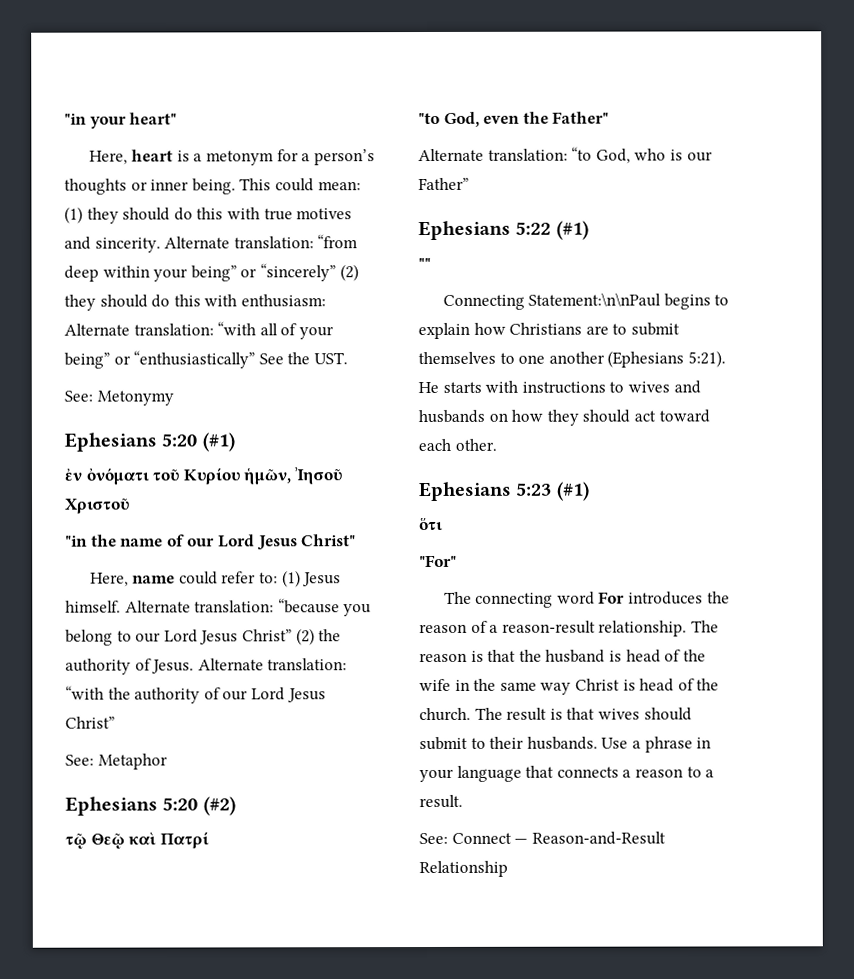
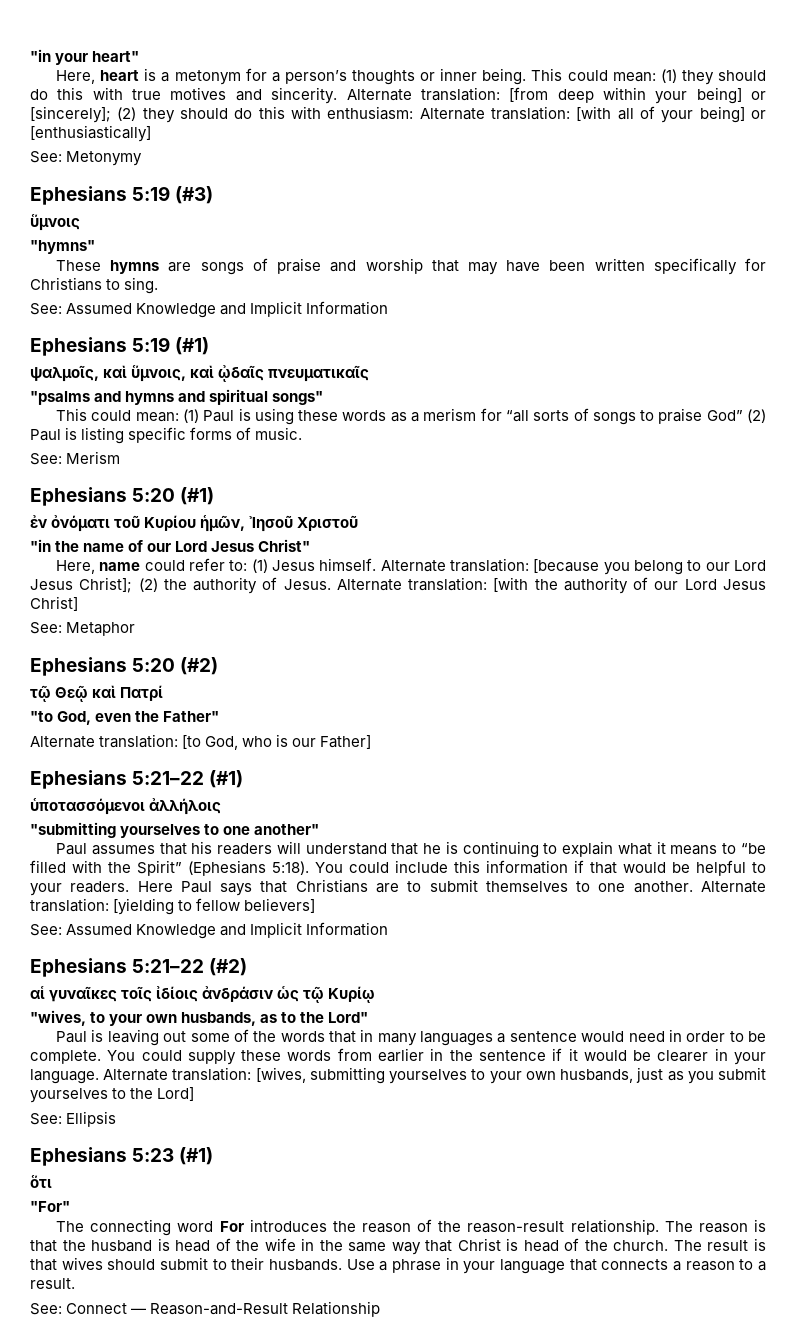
[317,234,359,249] “from -> [509,87,549,102] [from
[190,263,336,282] being” or “sincerely” -> [696,87,767,104] [30,106,111,123] being] or [sincerely];
[217,321,257,336] “with -> [576,106,612,121] [with
[64,350,348,369] [64,390,174,406] being” or “enthusiastically” See the UST. // See: Metonymy -> [699,106,767,123] [30,125,151,142] [30,151,143,166] [30,186,214,205] [30,214,80,231] [30,240,95,254] [56,258,767,275] [30,277,159,294] [30,301,389,318] [30,337,210,356] [30,365,370,382] [30,389,324,405] [56,408,767,425] [30,427,303,444] [30,451,121,465] being] or [enthusiastically] // See: Metonymy // Ephesians 5:19 (#3) // ὕμνοις // "hymns" // These hymns are songs of praise and worship that may have been written specifically for Christians to sing. // See: Assumed Knowledge and Implicit Information // Ephesians 5:19 (#1) // ψαλμοῖς, καὶ ὕμνοις, καὶ ᾠδαῖς πνευματικαῖς // "psalms and hymns and spiritual songs" // This could mean: (1) Paul is using these words as a merism for “all sorts of songs to praise God” (2) Paul is listing specific forms of music. // See: Merism
[277,598,340,614] “because -> [533,559,600,573] [because
[241,629,292,642] Christ” -> [79,577,133,593] Christ];
[65,685,104,700] “with -> [493,577,529,592] [with
[65,716,115,729] Christ” -> [30,596,78,611] Christ]
[571,146,593,161] “to -> [182,735,202,749] [to
[418,177,469,191] [418,220,589,241] [418,257,431,270] [442,292,730,310] [418,322,506,340] Father” // Ephesians 5:22 (#1) // "" // Connecting Statement:\n\nPaul begins to explain how -> [320,735,372,749] [30,770,244,789] [30,798,222,815] [30,822,320,838] [56,841,767,858] [30,860,766,876] [30,881,288,896] Father] // Ephesians 5:21–22 (#1) // ὑποτασσόμενοι ἀλλήλοις // "submitting yourselves to one another" // Paul assumes that his readers will understand that he is continuing to explain what it means to “be filled with the Spirit” (Ephesians 5:18). You could include this information if that would be helpful to your readers. Here Paul says that
[548,350,726,368] [418,380,701,394] [418,409,710,426] [418,438,497,452] another (Ephesians 5:21). He starts with instructions to wives and husbands on how they should act toward each other. -> [633,881,767,893] [30,898,316,915] [30,922,389,939] [30,958,248,977] [30,986,376,1003] [30,1010,369,1026] [56,1029,766,1046] [30,1048,766,1065] [30,1067,767,1084] [30,1087,195,1103] [30,1111,117,1127] another. Alternate translation: [yielding to fellow believers] // See: Assumed Knowledge and Implicit Information // Ephesians 5:21–22 (#2) // αἱ γυναῖκες τοῖς ἰδίοις ἀνδράσιν ὡς τῷ Κυρίῳ // "wives, to your own husbands, as to the Lord" // Paul is leaving out some of the words that in many languages a sentence would need in order to be complete. You could supply these words from earlier in the sentence if it would be clearer in your language. Alternate translation: [wives, submitting yourselves to your own husbands, just as you submit yourselves to the Lord] // See: Ellipsis
[489,624,499,633] a -> [438,1221,462,1232] the
(572, 688) none -> [425,1240,453,1252] that

